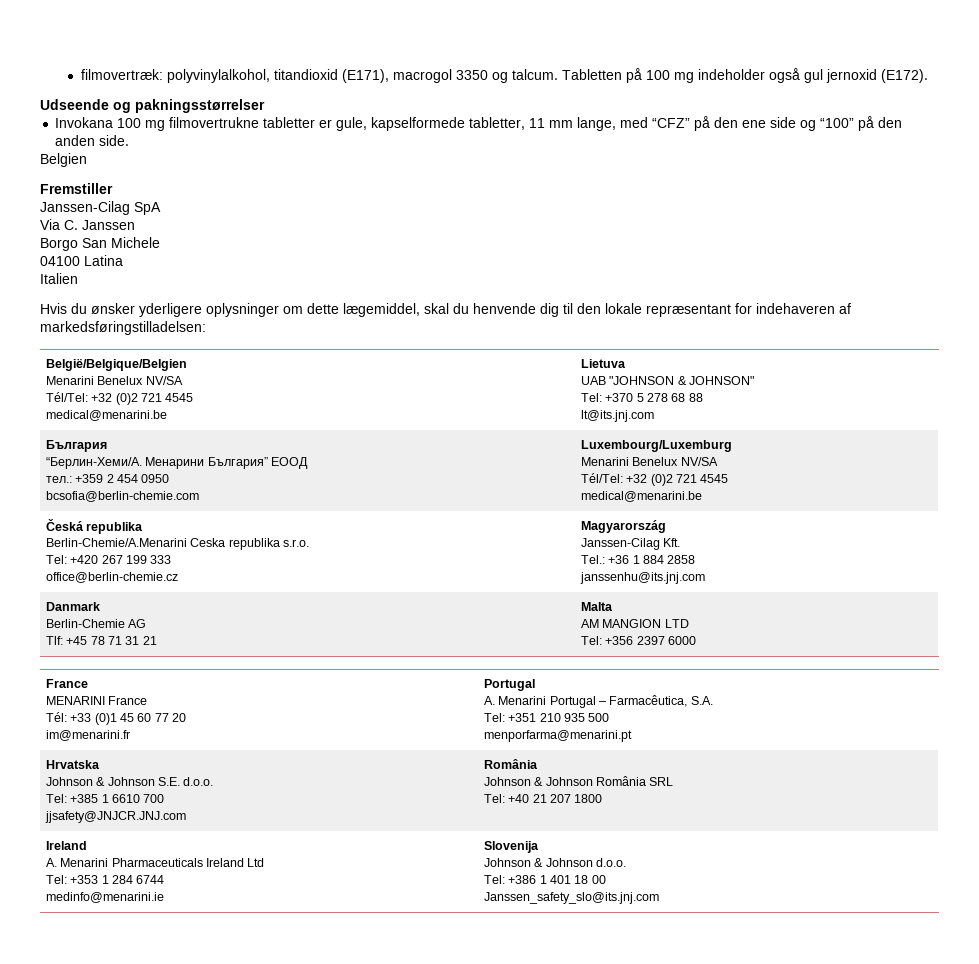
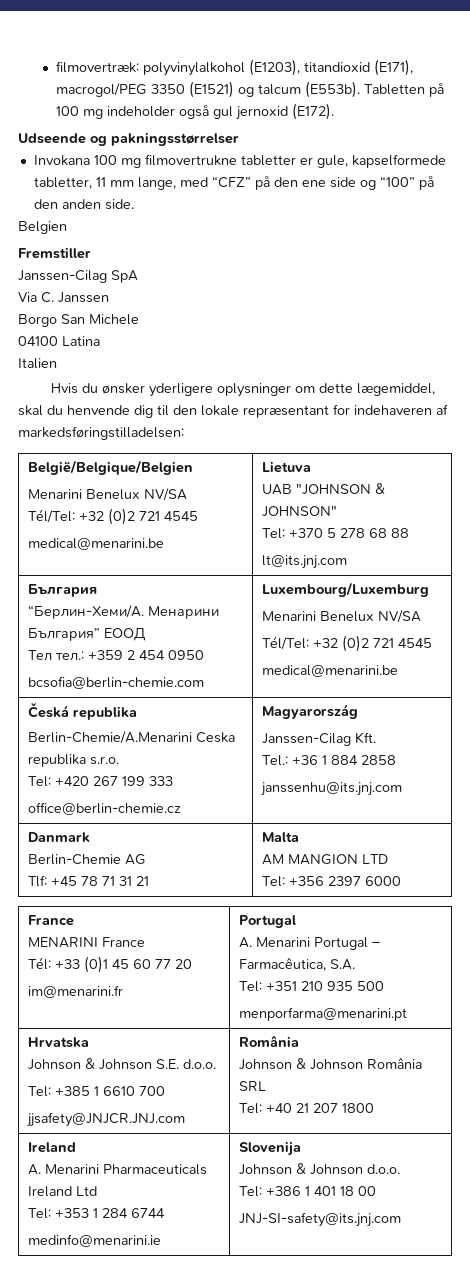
[166,69,558,83] polyvinylalkohol, titandioxid (E171), macrogol 3350 og talcum. -> [143,59,414,76] [56,81,361,98] polyvinylalkohol (E1203), titandioxid (E171), macrogol/PEG 3350 (E1521) og talcum (E553b).
(309, 463) none -> [27,650,52,661] Тел
[483,892,659,904] Janssen_safety_slo@its.jnj.com -> [238,1212,401,1227] JNJ-SI-safety@its.jnj.com

